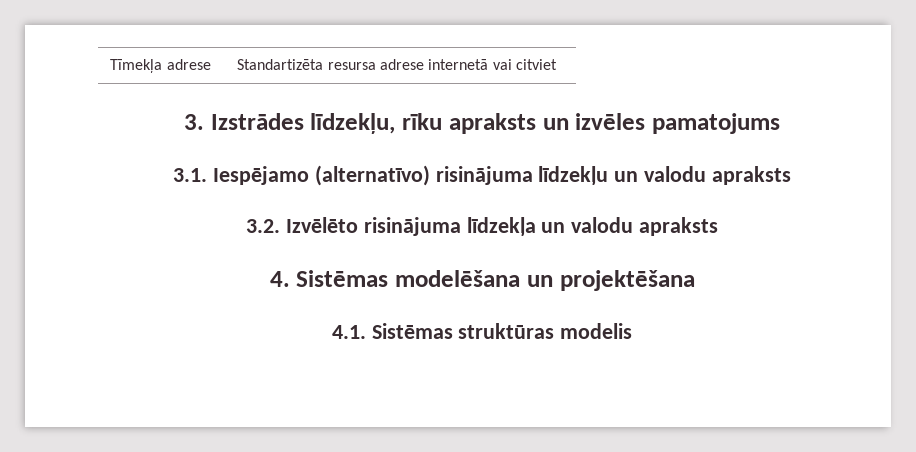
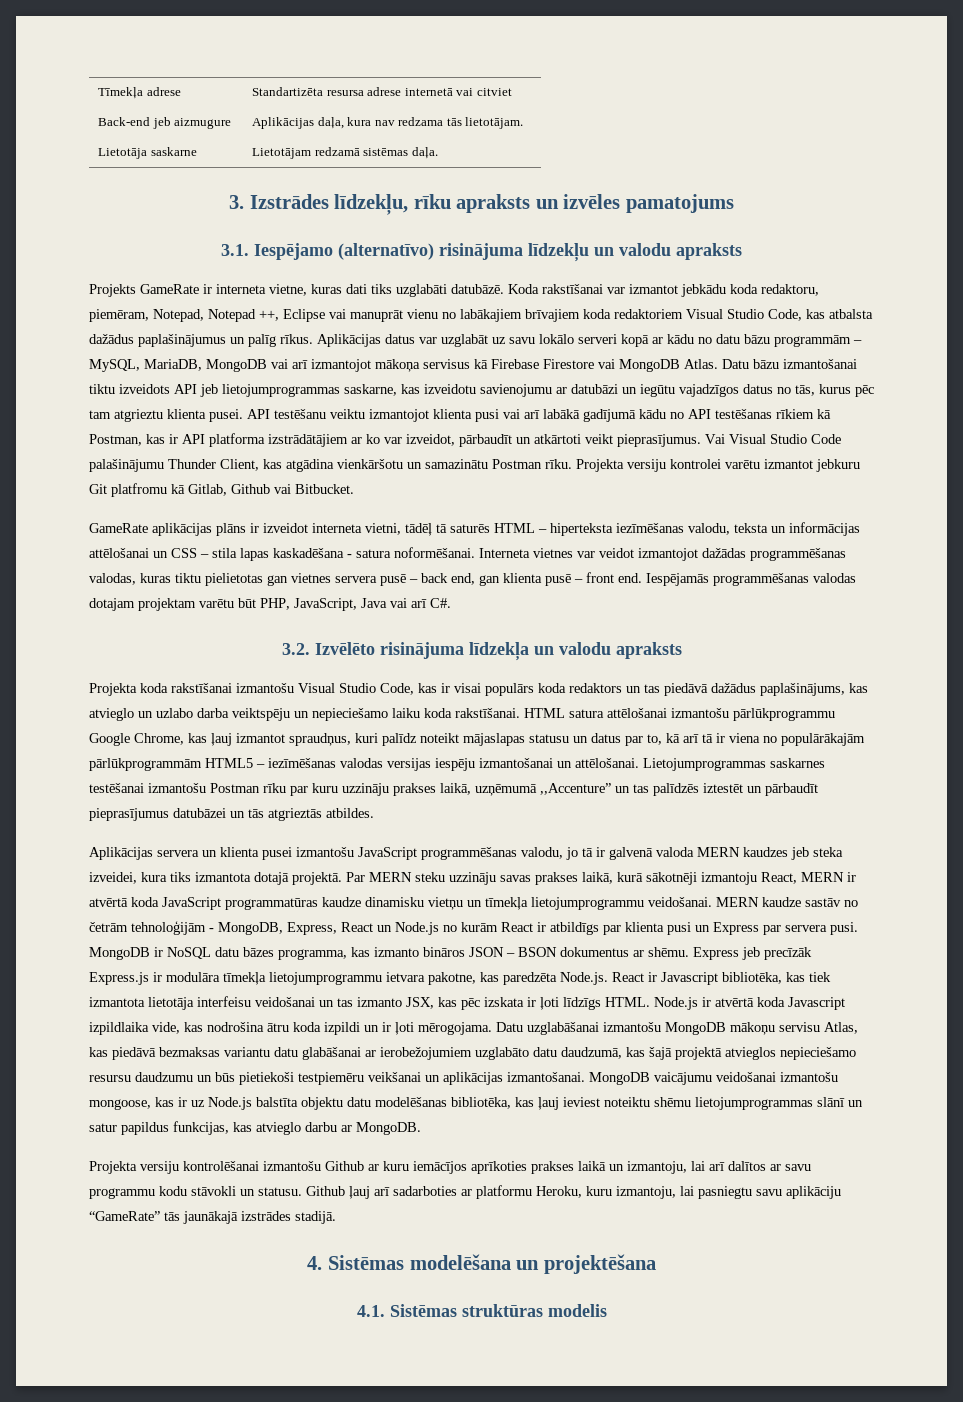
(557, 64) none -> [98,117,232,129] [252,117,524,129] [98,147,197,159] [252,147,438,159] // Back-end jeb aizmugure | Aplikācijas daļa, kura nav redzama tās lietotājam. // Lietotāja saskarne | Lietotājam redzamā sistēmas daļa.
(791, 175) none -> [89,284,819,297] [89,309,873,322] [89,334,862,347] [89,359,857,372] [89,384,874,397] [89,409,831,422] [89,433,841,447] [89,459,860,472] [89,483,354,497] [89,522,860,536] [89,547,846,561] [89,572,856,586] [89,598,451,611] // Projekts GameRate ir interneta vietne, kuras dati tiks uzglabāti datubāzē. Koda rakstīšanai var izmantot jebkādu koda redaktoru, piemēram, Notepad, Notepad ++, Eclipse vai manuprāt vienu no labākajiem brīvajiem koda redaktoriem Visual Studio Code, kas atbalsta dažādus paplašinājumus un palīg rīkus. Aplikācijas datus var uzglabāt uz savu lokālo serveri kopā ar kādu no datu bāzu programmām – MySQL, MariaDB, MongoDB vai arī izmantojot mākoņa servisus kā Firebase Firestore vai MongoDB Atlas. Datu bāzu izmantošanai tiktu izveidots API jeb lietojumprogrammas saskarne, kas izveidotu savienojumu ar datubāzi un iegūtu vajadzīgos datus no tās, kurus pēc tam atgrieztu klienta pusei. API testēšanu veiktu izmantojot klienta pusi vai arī labākā gadījumā kādu no API testēšanas rīkiem kā Postman, kas ir API platforma izstrādātājiem ar ko var izveidot, pārbaudīt un atkārtoti veikt pieprasījumus. Vai Visual Studio Code palašinājumu Thunder Client, kas atgādina vienkāršotu un samazinātu Postman rīku. Projekta versiju kontrolei varētu izmantot jebkuru Git platfromu kā Gitlab, Github vai Bitbucket. // GameRate aplikācijas plāns ir izveidot interneta vietni, tādēļ tā saturēs HTML – hiperteksta iezīmēšanas valodu, teksta un informācijas attēlošanai un CSS – stila lapas kaskadēšana - satura noformēšanai. Interneta vietnes var veidot izmantojot dažādas programmēšanas valodas, kuras tiktu pielietotas gan vietnes servera pusē – back end, gan klienta pusē – front end. Iespējamās programmēšanas valodas dotajam projektam varētu būt PHP, JavaScript, Java vai arī C#.
(718, 226) none -> [89,683,868,696] [89,708,835,721] [89,733,865,746] [89,758,825,771] [89,783,818,796] [89,808,374,821] [89,847,843,860] [89,872,856,885] [89,897,858,910] [89,921,858,935] [89,947,812,960] [89,972,831,985] [89,996,845,1010] [89,1022,858,1035] [89,1047,856,1060] [89,1072,838,1085] [89,1097,863,1110] [89,1121,421,1135] [89,1161,811,1174] [89,1185,841,1199] [89,1211,336,1224] // Projekta koda rakstīšanai izmantošu Visual Studio Code, kas ir visai populārs koda redaktors un tas piedāvā dažādus paplašinājums, kas atvieglo un uzlabo darba veiktspēju un nepieciešamo laiku koda rakstīšanai. HTML satura attēlošanai izmantošu pārlūkprogrammu Google Chrome, kas ļauj izmantot spraudņus, kuri palīdz noteikt mājaslapas statusu un datus par to, kā arī tā ir viena no populārākajām pārlūkprogrammām HTML5 – iezīmēšanas valodas versijas iespēju izmantošanai un attēlošanai. Lietojumprogrammas saskarnes testēšanai izmantošu Postman rīku par kuru uzzināju prakses laikā, uzņēmumā ,,Accenture” un tas palīdzēs iztestēt un pārbaudīt pieprasījumus datubāzei un tās atgrieztās atbildes. // Aplikācijas servera un klienta pusei izmantošu JavaScript programmēšanas valodu, jo tā ir galvenā valoda MERN kaudzes jeb steka izveidei, kura tiks izmantota dotajā projektā. Par MERN steku uzzināju savas prakses laikā, kurā sākotnēji izmantoju React, MERN ir atvērtā koda JavaScript programmatūras kaudze dinamisku vietņu un tīmekļa lietojumprogrammu veidošanai. MERN kaudze sastāv no četrām tehnoloģijām - MongoDB, Express, React un Node.js no kurām React ir atbildīgs par klienta pusi un Express par servera pusi. MongoDB ir NoSQL datu bāzes programma, kas izmanto bināros JSON – BSON dokumentus ar shēmu. Express jeb precīzāk Express.js ir modulāra tīmekļa lietojumprogrammu ietvara pakotne, kas paredzēta Node.js. React ir Javascript bibliotēka, kas tiek izmantota lietotāja interfeisu veidošanai un tas izmanto JSX, kas pēc izskata ir ļoti līdzīgs HTML. Node.js ir atvērtā koda Javascript izpildlaika vide, kas nodrošina ātru koda izpildi un ir ļoti mērogojama. Datu uzglabāšanai izmantošu MongoDB mākoņu servisu Atlas, kas piedāvā bezmaksas variantu datu glabāšanai ar ierobežojumiem uzglabāto datu daudzumā, kas šajā projektā atvieglos nepieciešamo resursu daudzumu un būs pietiekoši testpiemēru veikšanai un aplikācijas izmantošanai. MongoDB vaicājumu veidošanai izmantošu mongoose, kas ir uz Node.js balstīta objektu datu modelēšanas bibliotēka, kas ļauj ieviest noteiktu shēmu lietojumprogrammas slānī un satur papildus funkcijas, kas atvieglo darbu ar MongoDB. // Projekta versiju kontrolēšanai izmantošu Github ar kuru iemācījos aprīkoties prakses laikā un izmantoju, lai arī dalītos ar savu programmu kodu stāvokli un statusu. Github ļauj arī sadarboties ar platformu Heroku, kuru izmantoju, lai pasniegtu savu aplikāciju “GameRate” tās jaunākajā izstrādes stadijā.

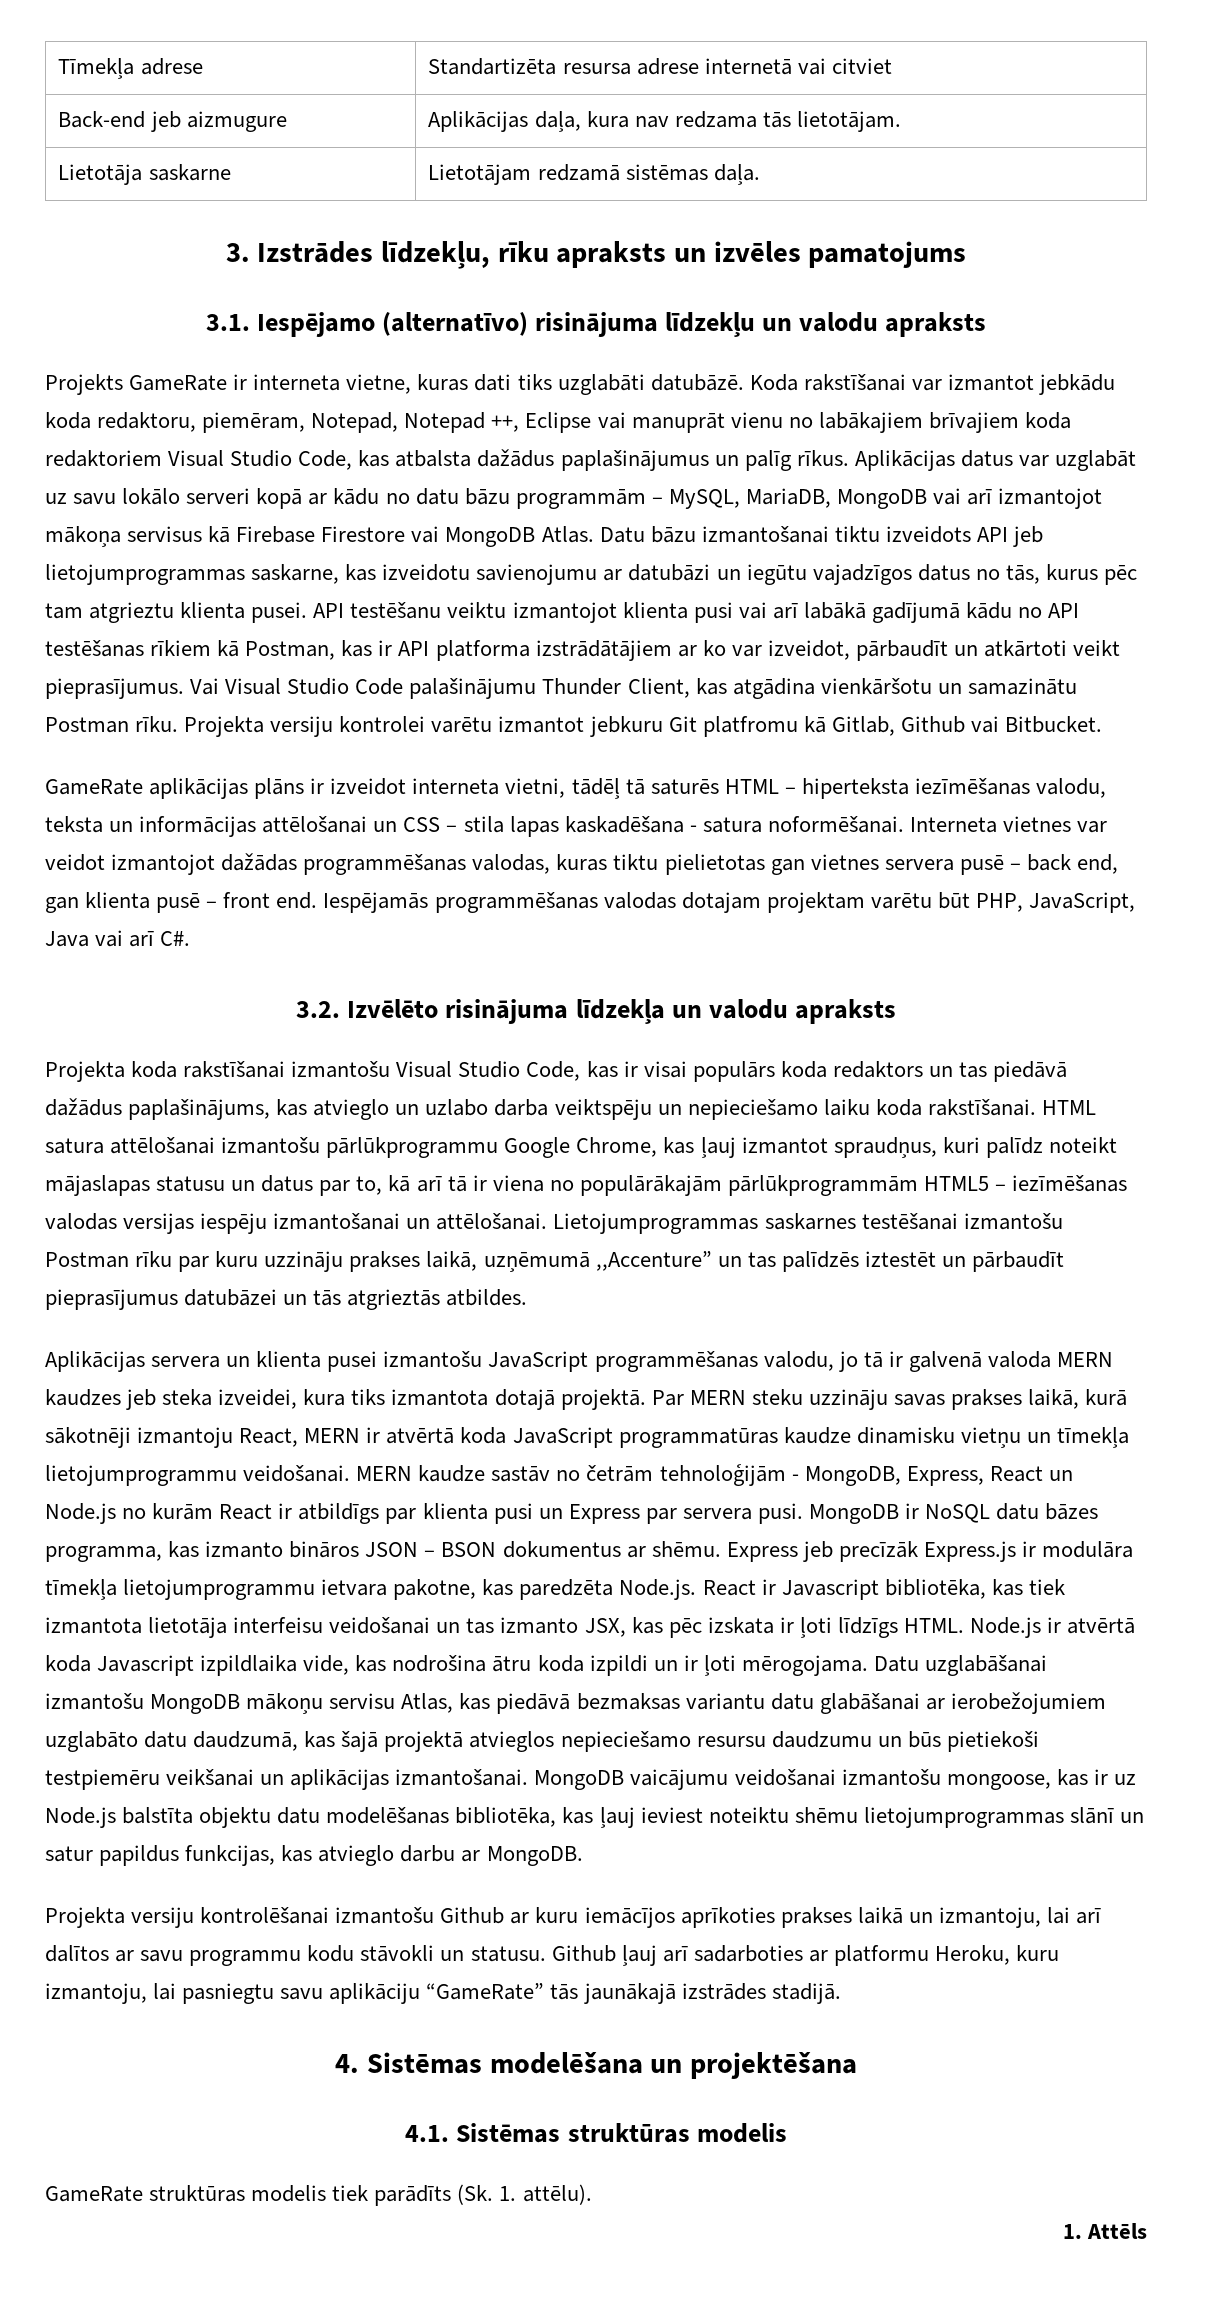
(607, 1310) none -> [45,2184,592,2206] [1062,2223,1147,2239] // GameRate struktūras modelis tiek parādīts (Sk. 1. attēlu). // 1. Attēls

